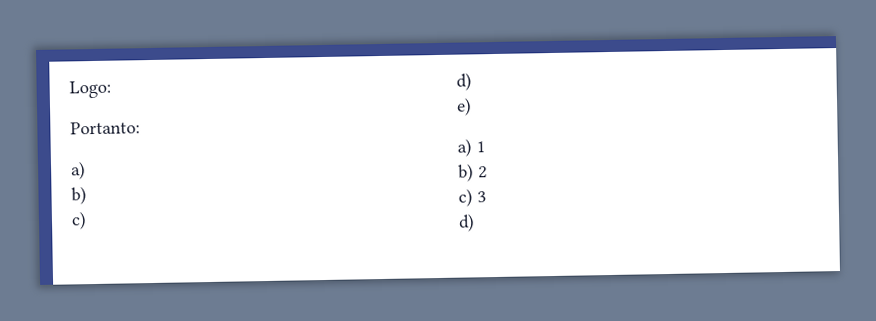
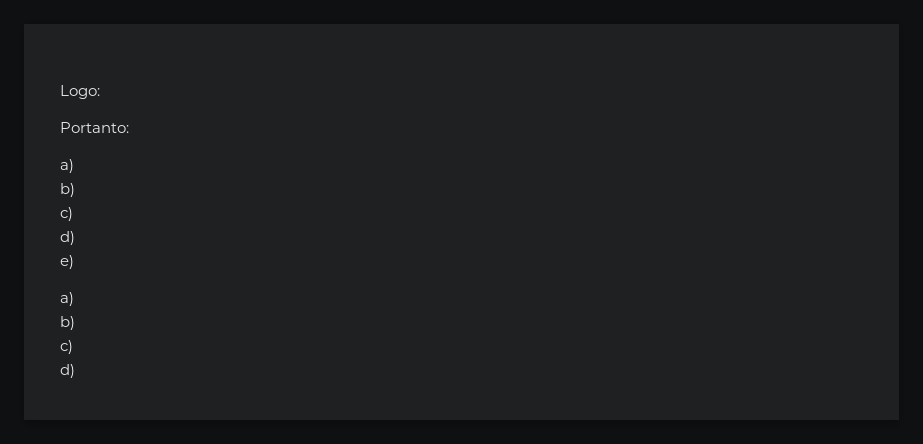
[476,141,486,153] [458,163,488,182] [458,188,487,207] 1 // b) 2 // c) 3 -> [60,316,75,330] [60,340,73,354] // b) // c)

